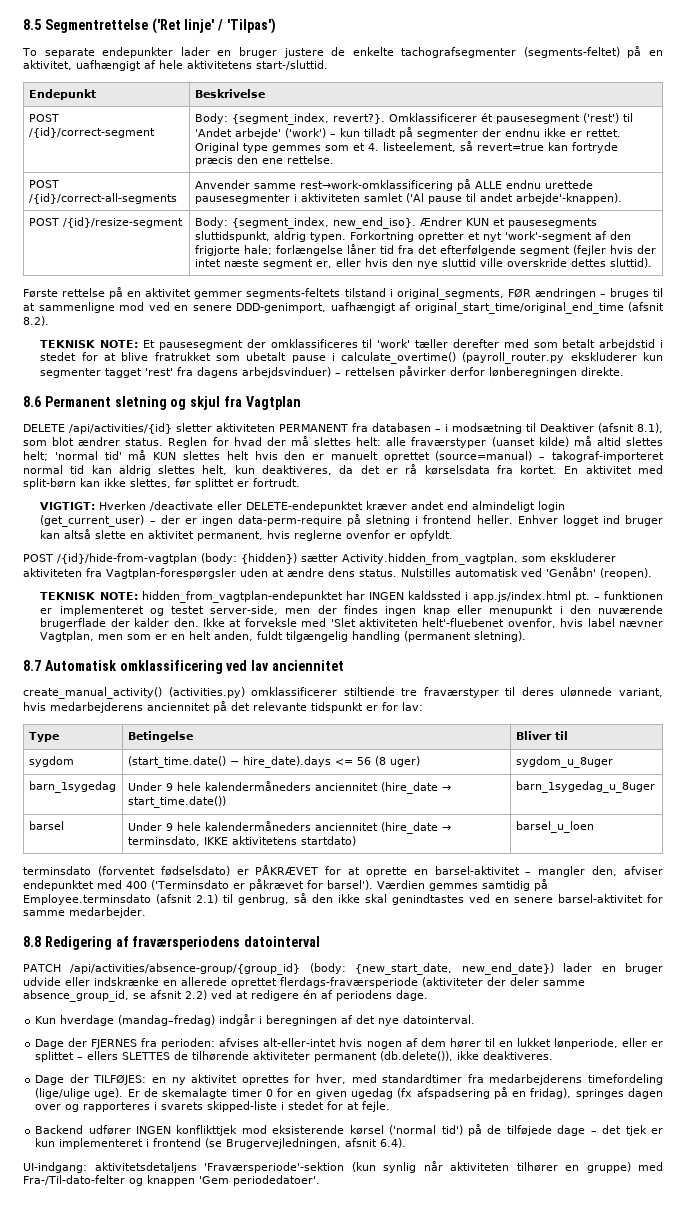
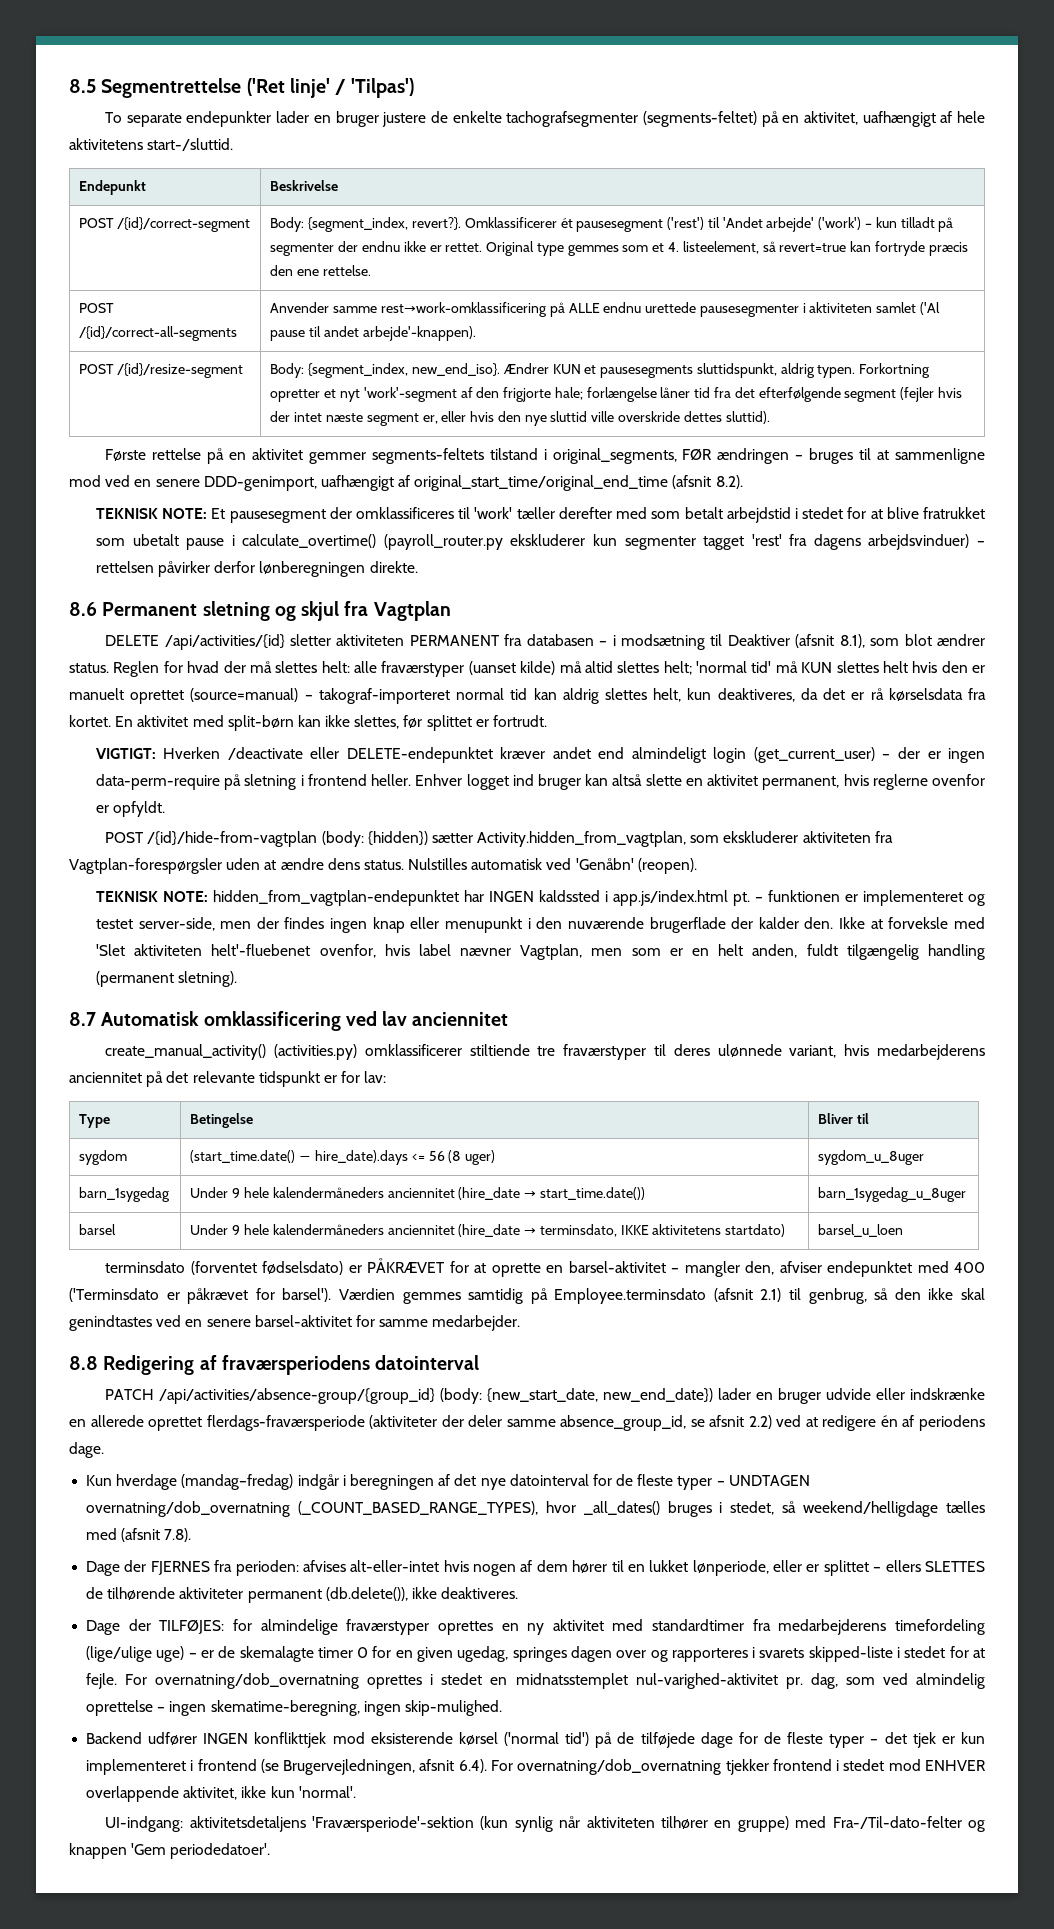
[403,1015,476,1024] datointerval. -> [509,1474,810,1490] [86,1501,985,1517] [86,1528,192,1542] datointerval for de fleste typer – UNDTAGEN overnatning/dob_overnatning (_COUNT_BASED_RANGE_TYPES), hvor _all_dates() bruges i stedet, så weekend/helligdage tælles med (afsnit 7.8).
[151,1074,346,1085] en ny aktivitet oprettes for hver, -> [232,1619,604,1635] for almindelige fraværstyper oprettes en ny aktivitet
[94,1088,140,1099] uge). Er -> [156,1646,214,1662] uge) – er
[350,1087,572,1099] ugedag (fx afspadsering på en fridag), -> [457,1646,509,1662] ugedag,
(391, 1106) none -> [125,1673,985,1689] [86,1700,502,1716] For overnatning/dob_overnatning oprettes i stedet en midnatsstemplet nul-varighed-aktivitet pr. dag, som ved almindelig oprettelse – ingen skematime-beregning, ingen skip-mulighed.
(586, 1130) none -> [738,1732,865,1748] for de fleste typer
(407, 1143) none -> [491,1759,986,1775] [86,1786,356,1802] For overnatning/dob_overnatning tjekker frontend i stedet mod ENHVER overlappende aktivitet, ikke kun 'normal'.

